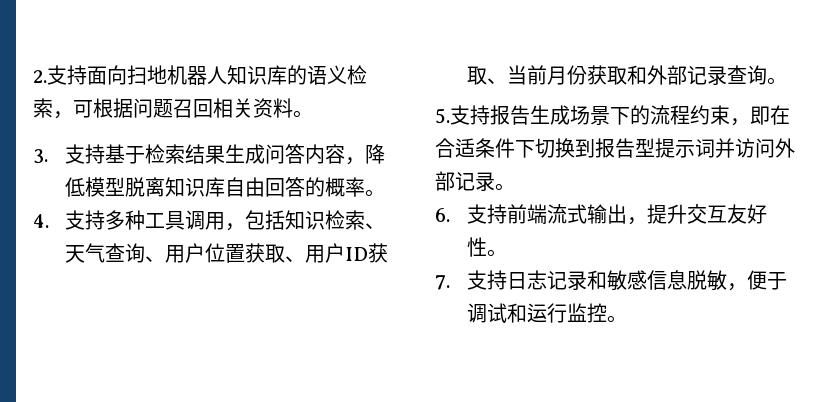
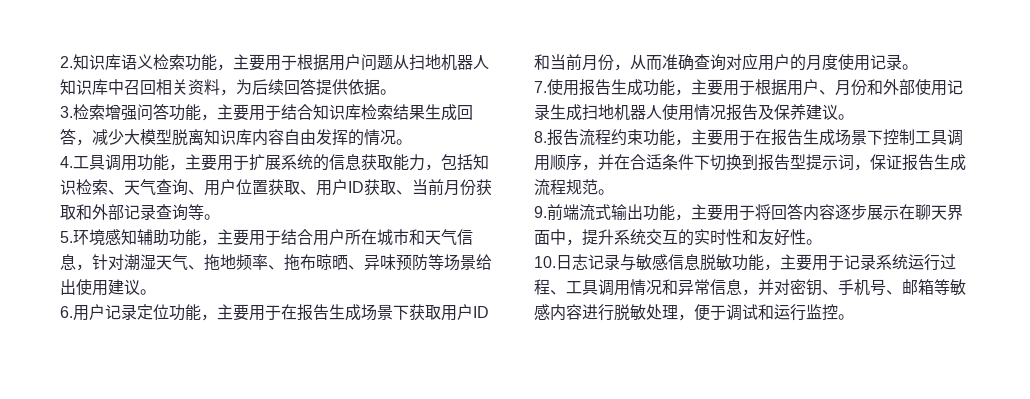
[47,65,367,85] [33,98,313,119] [33,144,386,165] [65,177,386,197] [33,210,226,230] 支持面向扫地机器人知识库的语义检索，可根据问题召回相关资料。 // 3.支持基于检索结果生成问答内容，降低模型脱离知识库自由回答的概率。 // 4.支持多种工具调用 -> [73,54,489,71] [60,79,396,96] [60,104,473,121] [60,129,412,146] [60,154,425,171] 知识库语义检索功能，主要用于根据用户问题从扫地机器人知识库中召回相关资料，为后续回答提供依据。 // 3.检索增强问答功能，主要用于结合知识库检索结果生成回答，减少大模型脱离知识库内容自由发挥的情况。 // 4.工具调用功能，主要用于扩展系统的信息获取能力
(768, 75) none -> [188,204,204,220] 等
[450,105,770,126] 支持报告生成场景下的流程约束，即 -> [73,229,473,246] [60,254,492,271] [60,279,156,296] [60,304,489,321] [534,53,918,71] [534,79,963,96] [534,104,854,121] [534,129,963,146] [534,154,614,171] 环境感知辅助功能，主要用于结合用户所在城市和天气信息，针对潮湿天气、拖地频率、拖布晾晒、异味预防等场景给出使用建议。 // 6.用户记录定位功能，主要用于在报告生成场景下获取用户ID和当前月份，从而准确查询对应用户的月度使用记录。 // 7.使用报告生成功能，主要用于根据用户、月份和外部使用记录生成扫地机器人使用情况报告及保养建议。 // 8.报告流程约束功能，主要用于在报告生成场景下控制工具调用顺序，并
[715,138,795,158] [435,171,515,191] [435,204,508,224] 并访问外部记录。 // 6.支持 -> [854,154,966,171] [534,179,614,196] [534,206,547,218] ，保证报告生成流程规范。 // 9.
[627,204,728,225] ，提升交互 -> [643,204,963,221] [534,229,758,246] 功能，主要用于将回答内容逐步展示在聊天界面中，提升系统交互的实时性和
[435,270,508,290] 7.支持 -> [534,256,556,268] 10.
[587,270,608,290] 和 -> [620,254,636,271] 与
(728, 280) none -> [732,254,956,271] [534,279,966,296] [534,304,678,321] 功能，主要用于记录系统运行过程、工具调用情况和异常信息，并对密钥、手机号、邮箱等敏感内容进行脱敏处理

